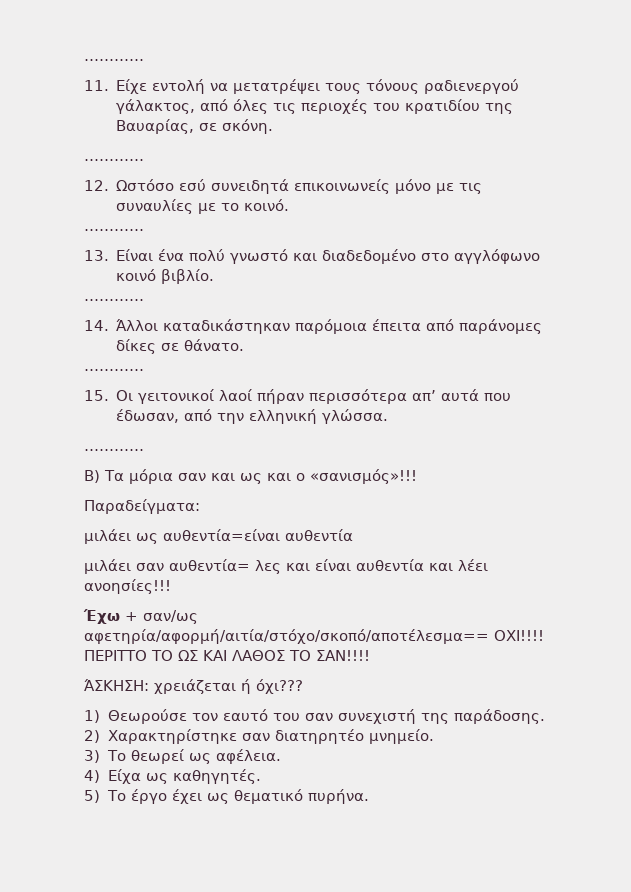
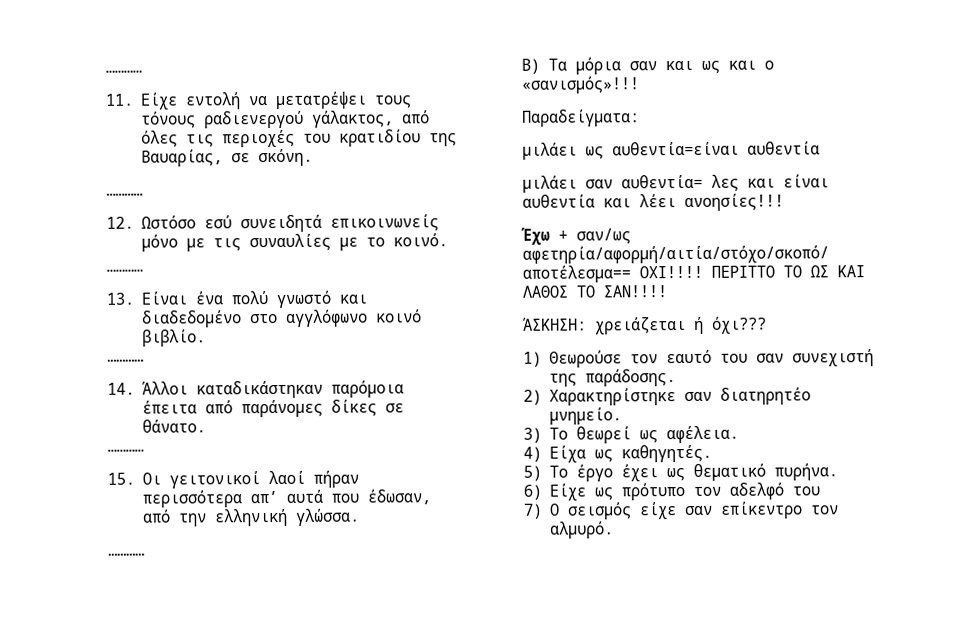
(369, 796) none -> [523,482,820,501] [523,501,838,520] [549,521,614,539] // 6) Είχε ως πρότυπο τον αδελφό του // 7) Ο σεισμός είχε σαν επίκεντρο τον αλμυρό.

